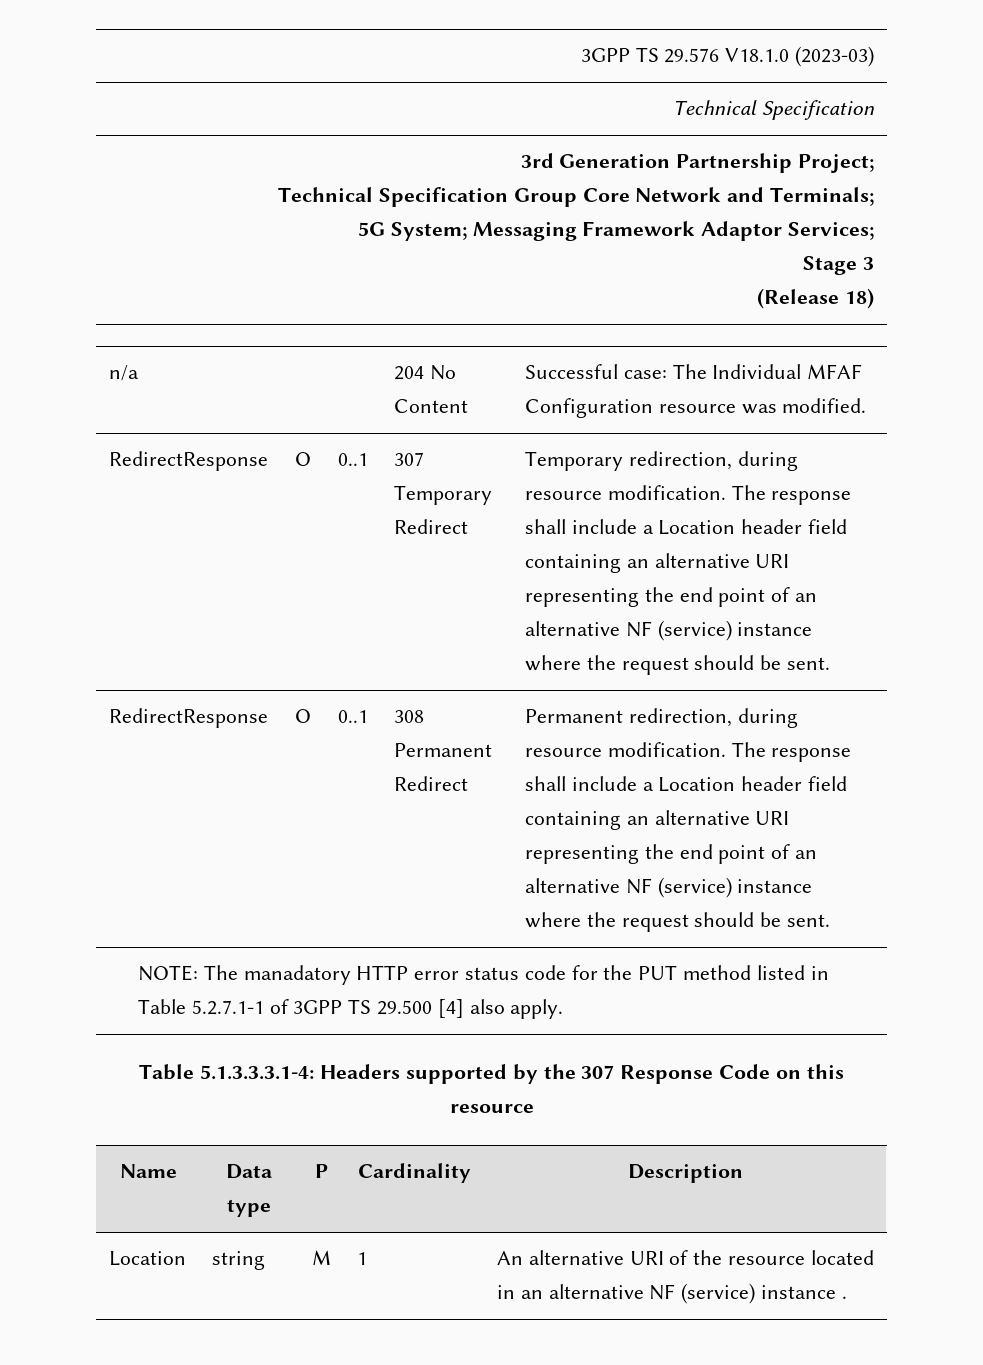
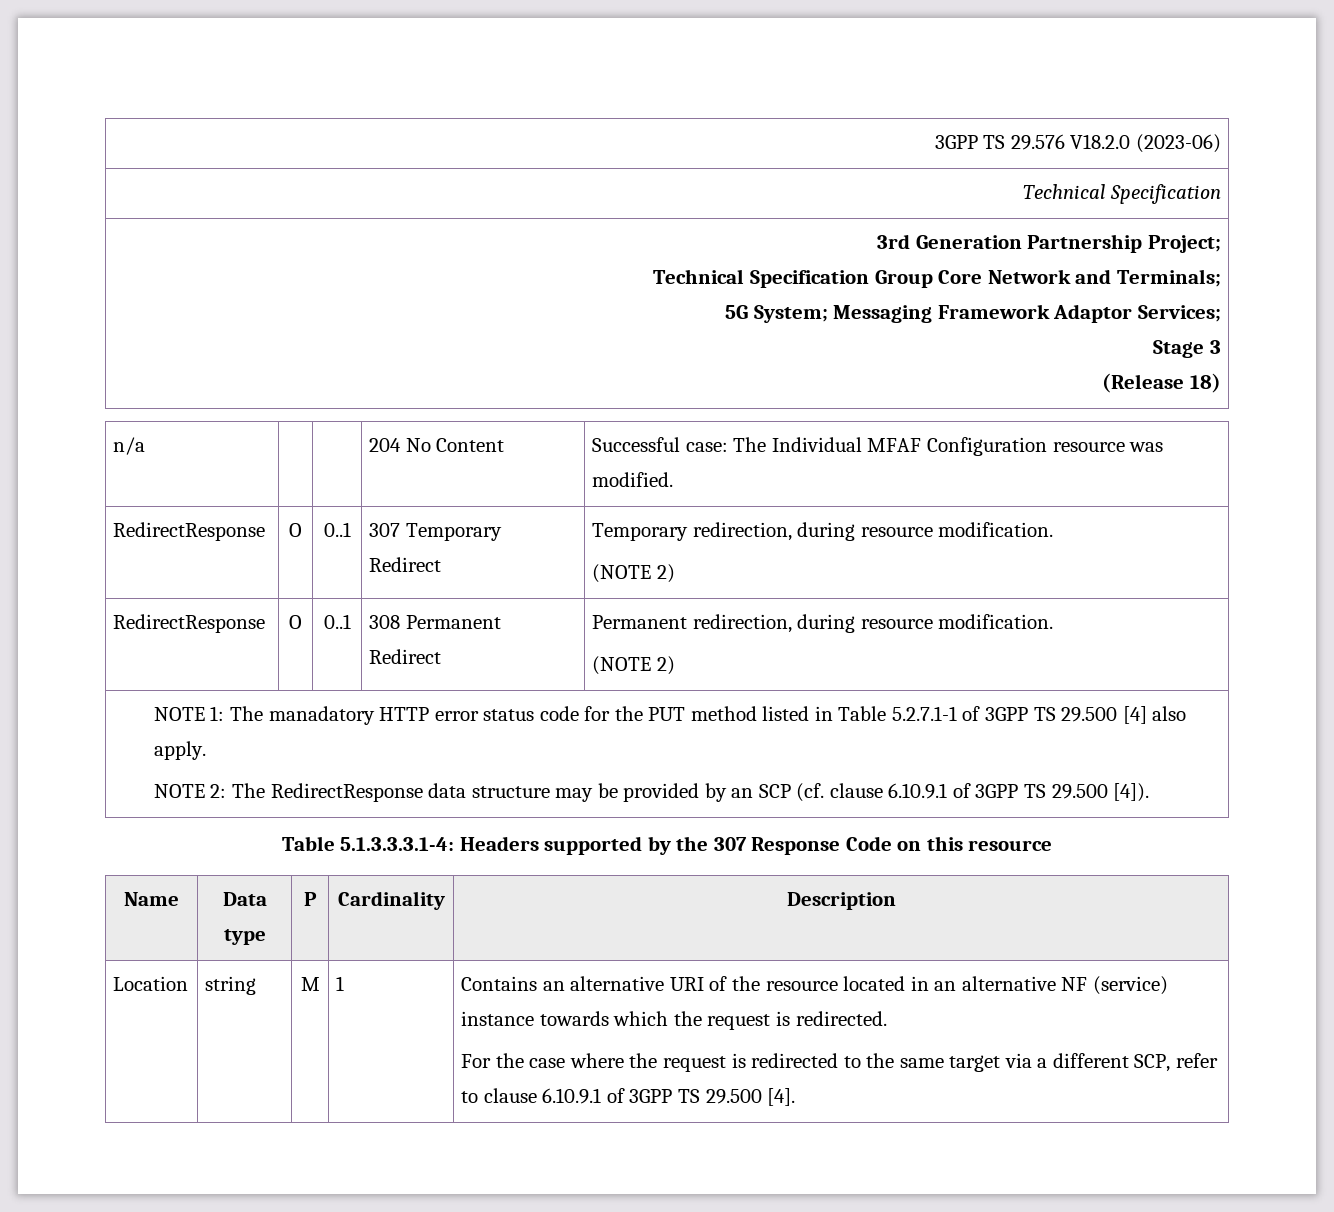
[725,46,875,67] V18.1.0 (2023-03) -> [1070,134,1221,153] V18.2.0 (2023-06)
[731,485,852,505] [524,519,848,535] [524,553,790,573] [524,587,818,607] [524,620,813,641] [524,655,831,675] The response shall include a Location header field containing an alternative URI representing the end point of an alternative NF (service) instance where the request should be sent. -> [592,564,675,583] // (NOTE 2)
[731,742,852,762] [524,776,848,792] [524,810,790,830] [524,844,818,864] [524,877,813,898] [524,912,831,932] [137,965,198,981] The response shall include a Location header field containing an alternative URI representing the end point of an alternative NF (service) instance where the request should be sent. // NOTE: -> [592,656,675,675] [153,706,225,721] // (NOTE 2) // NOTE 1:
(564, 1009) none -> [153,783,1150,802] // NOTE 2: The RedirectResponse data structure may be provided by an SCP (cf. clause 6.10.9.1 of 3GPP TS 29.500 [4]).
[496,1251,523,1265] An -> [461,976,565,991] Contains an
[841,1296,847,1299] . -> [539,1011,887,1030] [461,1053,1218,1072] [461,1088,796,1106] towards which the request is redirected. // For the case where the request is redirected to the same target via a different SCP, refer to clause 6.10.9.1 of 3GPP TS 29.500 [4].

